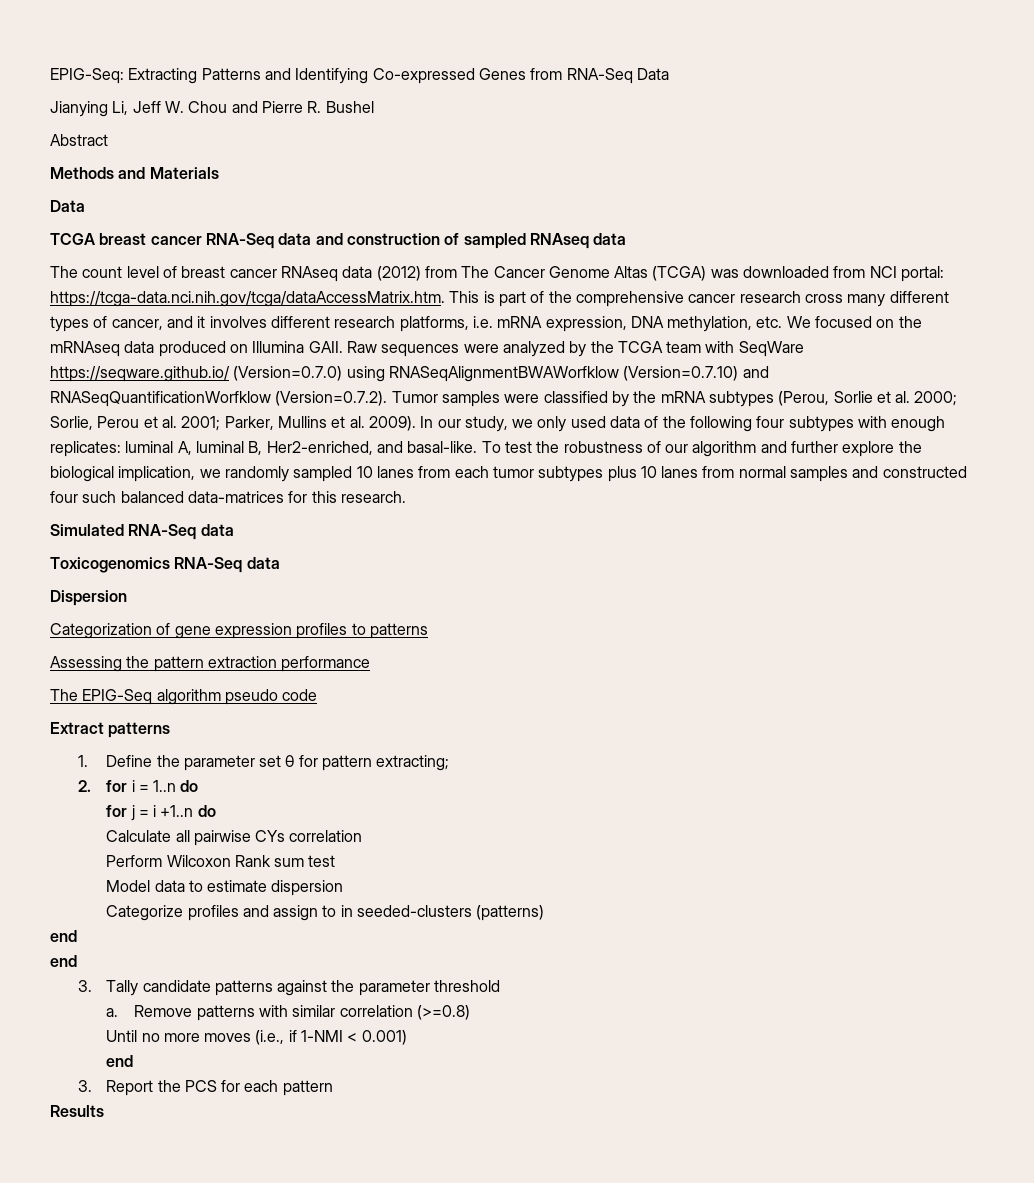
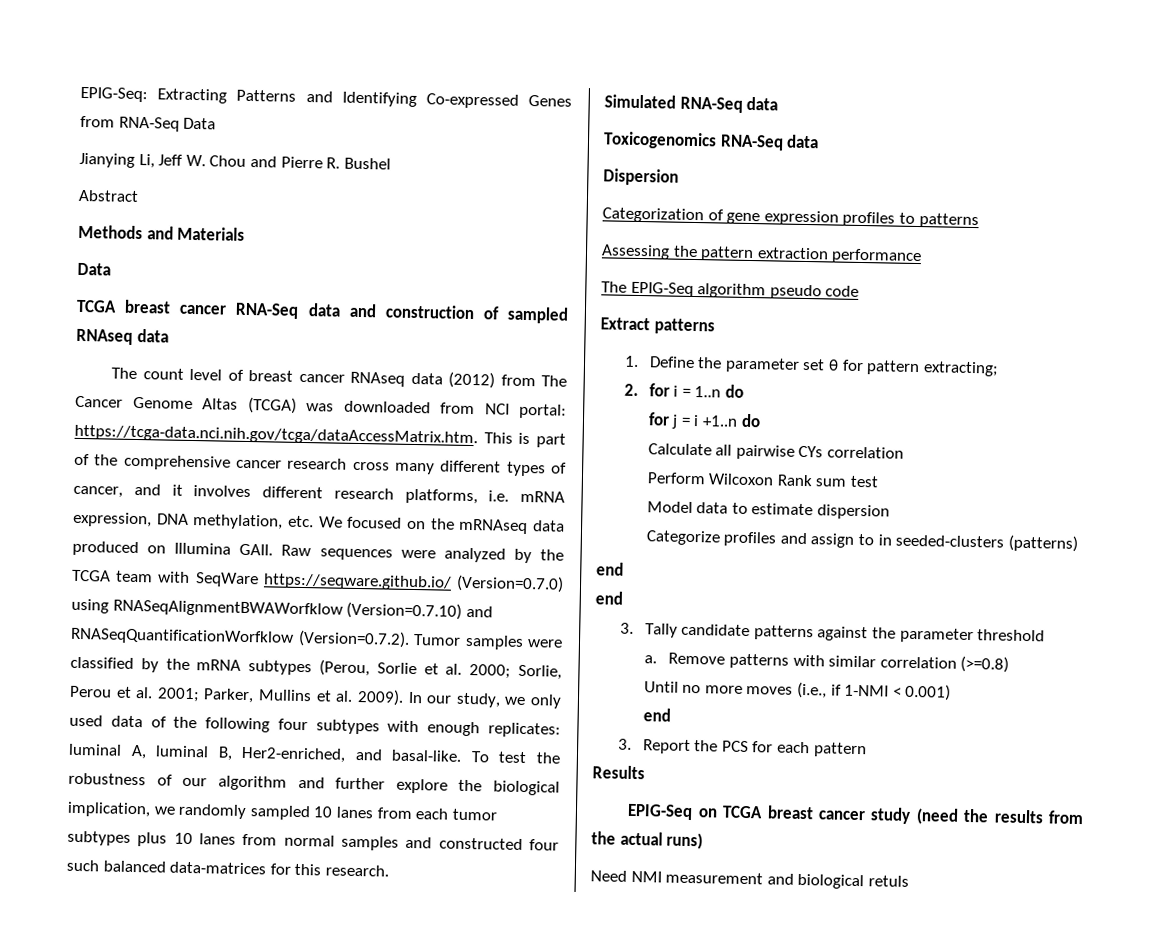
(104, 1111) none -> [627,803,1084,825] [591,831,704,850] [590,870,909,890] // EPIG-Seq on TCGA breast cancer study (need the results from the actual runs) // Need NMI measurement and biological retuls

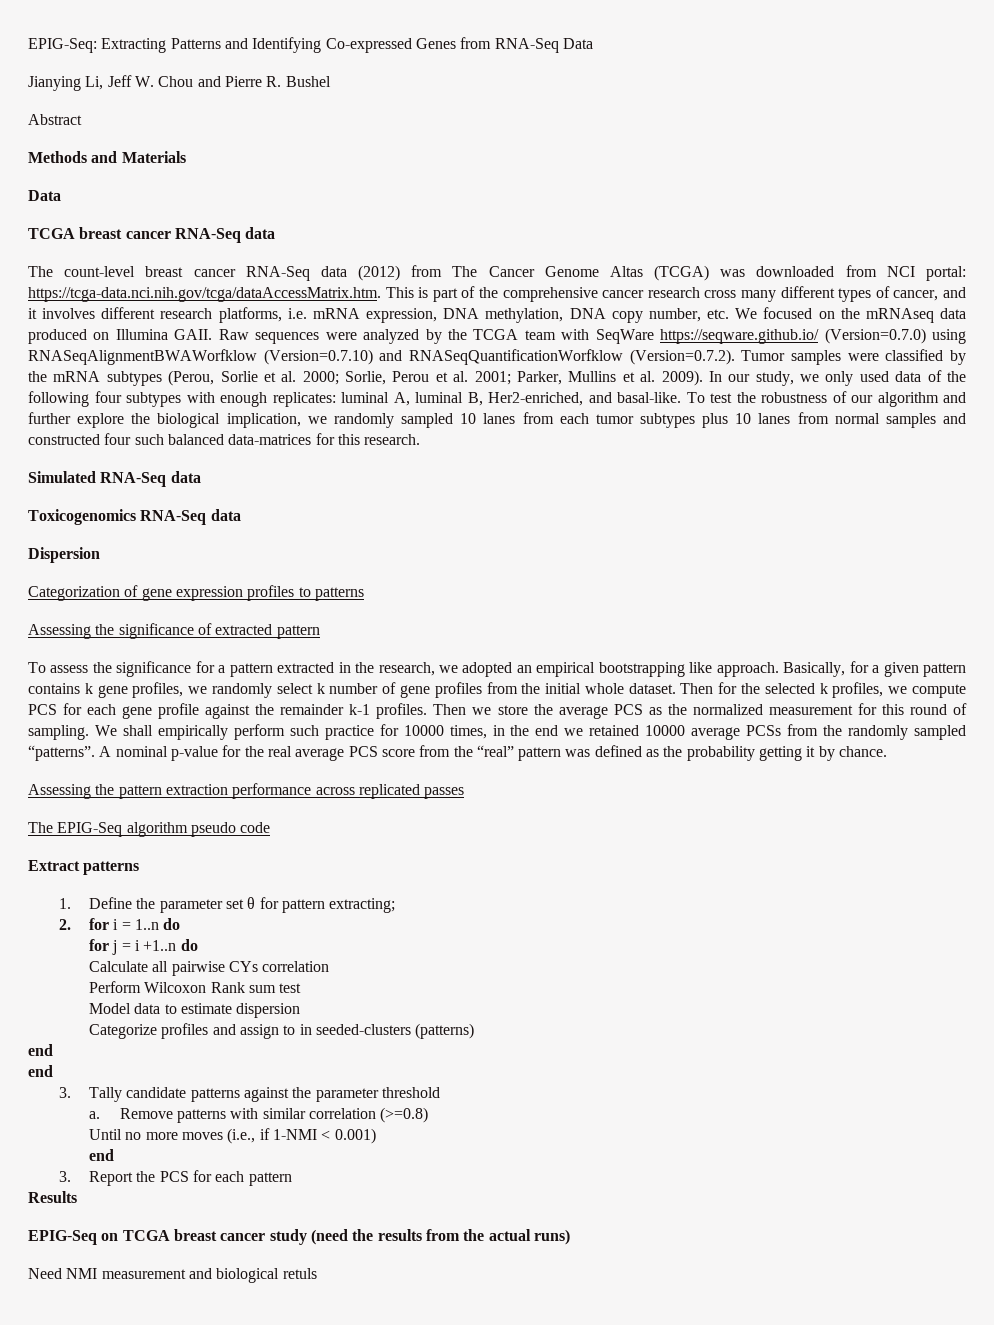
[348,303,569,324] [76,328,169,345] [111,367,406,387] and construction of sampled RNAseq data // The count level of breast cancer RNAseq -> [28,266,310,281] // The count-level breast cancer RNA-Seq
(284, 522) none -> [569,308,701,323] DNA copy number,
(979, 221) none -> [28,623,320,639] [28,661,967,677] [28,682,966,698] [28,703,968,719] [28,724,967,740] [28,745,888,761] // Assessing the significance of extracted pattern // To assess the significance for a pattern extracted in the research, we adopted an empirical bootstrapping like approach. Basically, for a given pattern contains k gene profiles, we randomly select k number of gene profiles from the initial whole dataset. Then for the selected k profiles, we compute PCS for each gene profile against the remainder k-1 profiles. Then we store the average PCS as the normalized measurement for this round of sampling. We shall empirically perform such practice for 10000 times, in the end we retained 10000 average PCSs from the randomly sampled “patterns”. A nominal p-value for the real average PCS score from the “real” pattern was defined as the probability getting it by chance.
(923, 256) none -> [315,784,465,799] across replicated passes

